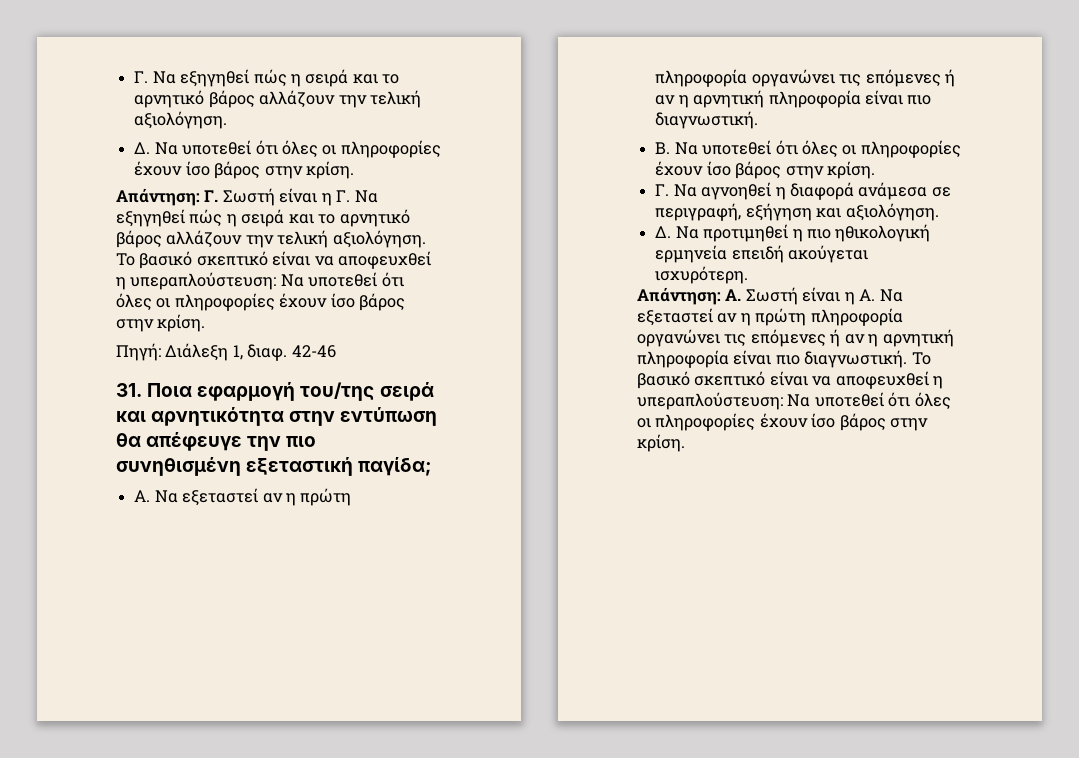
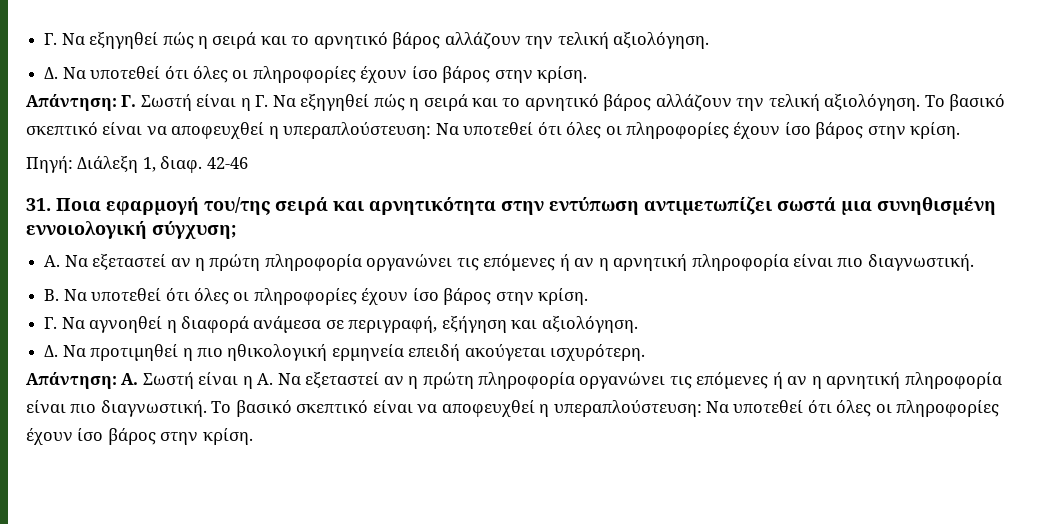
[116,432,317,451] [116,457,433,476] θα απέφευγε την πιο συνηθισμένη εξεταστική παγίδα; -> [644,196,996,215] [26,221,236,239] αντιμετωπίζει σωστά μια συνηθισμένη εννοιολογική σύγχυση;

